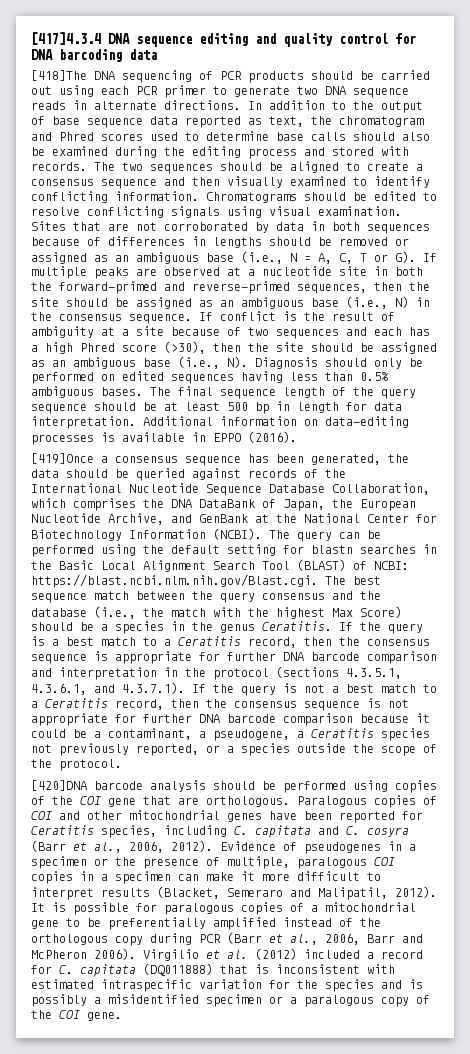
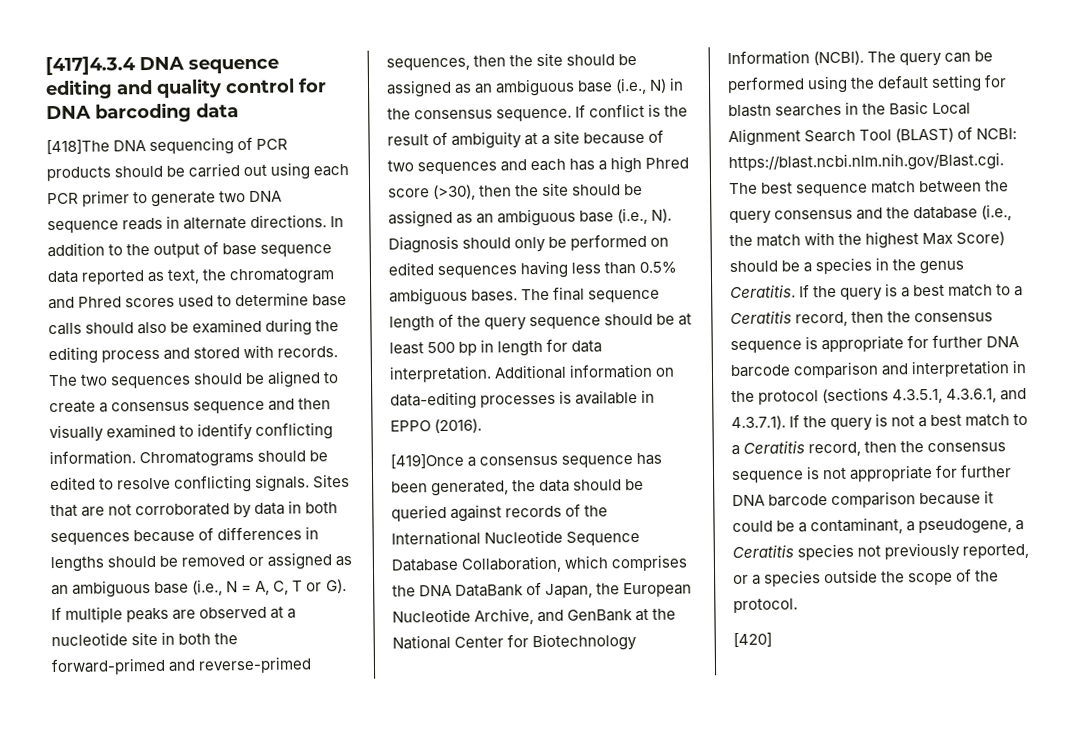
[171,206,402,218] signals using visual examination. -> [254,474,311,492] signals.
[31,780,437,793] [31,795,437,808] [31,810,423,823] [31,825,409,838] [31,840,416,854] [31,856,395,869] [31,871,381,884] [31,886,437,900] [31,902,416,915] [31,917,381,930] [31,932,423,946] [31,948,423,961] [31,963,395,977] [31,979,423,992] [31,994,430,1007] [31,1010,122,1021] [420]DNA barcode analysis should be performed using copies of the COI gene that are orthologous. Paralogous copies of COI and other mitochondrial genes have been reported for Ceratitis species, including C. capitata and C. cosyra (Barr et al., 2006, 2012). Evidence of pseudogenes in a specimen or the presence of multiple, paralogous COI copies in a specimen can make it more difficult to interpret results (Blacket, Semeraro and Malipatil, 2012). It is possible for paralogous copies of a mitochondrial gene to be preferentially amplified instead of the orthologous copy during PCR (Barr et al., 2006, Barr and McPheron 2006). Virgilio et al. (2012) included a record for C. capitata (DQ011888) that is inconsistent with estimated intraspecific variation for the species and is possibly a misidentified specimen or a paralogous copy of the COI gene. -> [733,632,772,648] [420]

